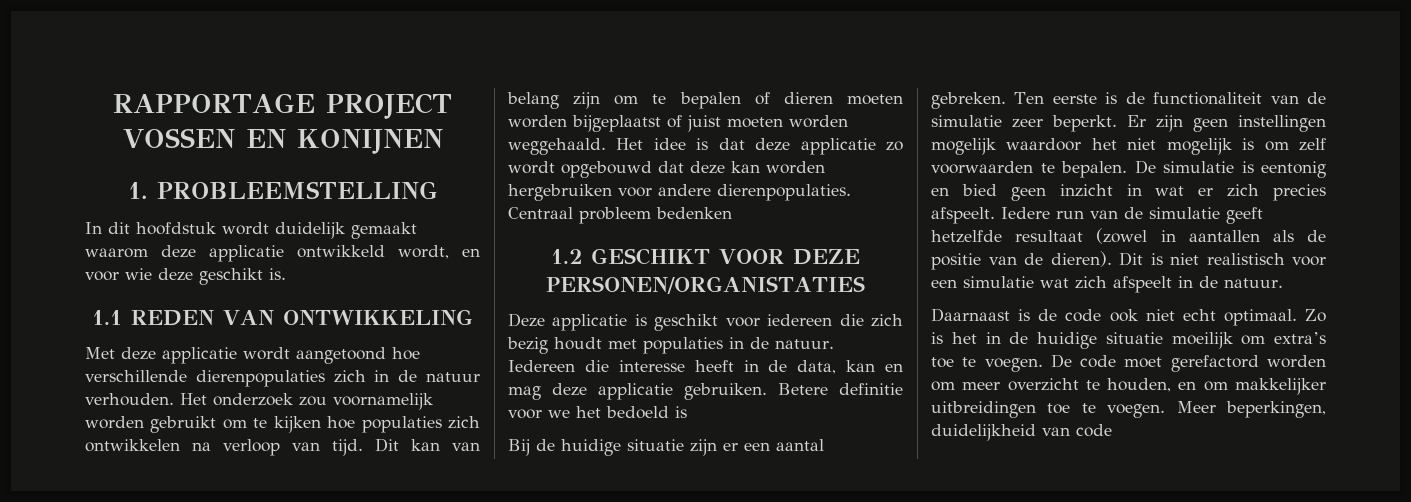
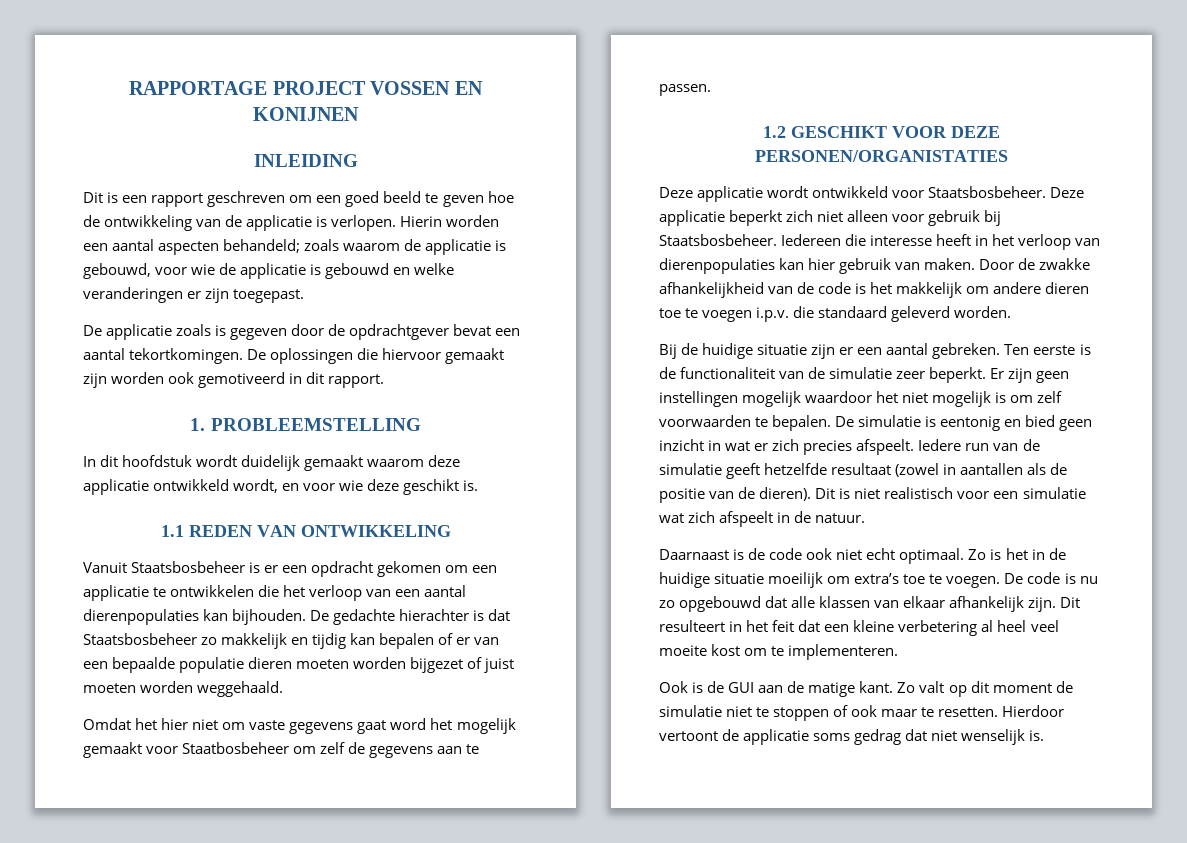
(443, 141) none -> [253,154,358,167] [83,191,514,207] [83,215,500,231] [83,239,507,255] [83,263,455,279] [83,287,305,303] [83,324,521,340] [83,348,505,364] [83,372,385,388] // INLEIDING // Dit is een rapport geschreven om een goed beeld te geven hoe de ontwikkeling van de applicatie is verlopen. Hierin worden een aantal aspecten behandeld; zoals waarom de applicatie is gebouwd, voor wie de applicatie is gebouwd en welke veranderingen er zijn toegepast. // De applicatie zoals is gegeven door de opdrachtgever bevat een aantal tekortkomingen. De oplossingen die hiervoor gemaakt zijn worden ook gemotiveerd in dit rapport.
[85,347,420,364] [85,370,481,387] [85,393,433,410] [85,416,480,433] [85,438,480,456] [507,92,770,109] Met deze applicatie wordt aangetoond hoe verschillende dierenpopulaties zich in de natuur verhouden. Het onderzoek zou voornamelijk worden gebruikt om te kijken hoe populaties zich ontwikkelen na verloop van tijd. Dit kan van belang zijn om te bepalen of -> [83,561,498,577] [83,585,467,601] [83,609,511,625] [83,633,500,649] [83,657,245,673] Vanuit Staatsbosbeheer is er een opdracht gekomen om een applicatie te ontwikkelen die het verloop van een aantal dierenpopulaties kan bijhouden. De gedachte hierachter is dat Staatsbosbeheer zo makkelijk en tijdig kan bepalen of er van een bepaalde populatie
[572,115,661,132] bijgeplaatst -> [410,657,464,673] bijgezet
[616,138,903,155] [508,161,825,178] [508,184,851,201] [508,207,732,224] Het idee is dat deze applicatie zo wordt opgebouwd dat deze kan worden hergebruiken voor andere dierenpopulaties. Centraal probleem bedenken -> [83,718,516,734] [83,742,480,758] [659,84,711,96] // Omdat het hier niet om vaste gegevens gaat word het mogelijk gemaakt voor Staatbosbeheer om zelf de gegevens aan te passen.
[634,314,903,331] [507,337,834,354] is geschikt voor iedereen die zich bezig houdt met populaties in de natuur. -> [767,186,1085,198] [659,210,1002,226] [659,234,777,246] wordt ontwikkeld voor Staatsbosbeheer. Deze applicatie beperkt zich niet alleen voor gebruik bij Staatsbosbeheer.
[768,360,903,374] [508,383,903,400] [508,406,687,419] de data, kan en mag deze applicatie gebruiken. Betere definitie voor we het bedoeld is -> [992,234,1101,250] [659,258,1091,274] [659,282,1090,298] [659,306,1012,322] het verloop van dierenpopulaties kan hier gebruik van maken. Door de zwakke afhankelijkheid van de code is het makkelijk om andere dieren toe te voegen i.p.v. die standaard geleverd worden.
[1124,355,1326,372] [931,378,1326,395] [931,401,1326,418] [931,424,1112,441] moet gerefactord worden om meer overzicht te houden, en om makkelijker uitbreidingen toe te voegen. Meer beperkingen, duidelijkheid van code -> [1064,573,1098,584] [659,596,1081,612] [659,620,1059,636] [659,644,899,660] [659,681,1073,697] [659,705,1065,721] [659,729,1045,745] is nu zo opgebouwd dat alle klassen van elkaar afhankelijk zijn. Dit resulteert in het feit dat een kleine verbetering al heel veel moeite kost om te implementeren. // Ook is de GUI aan de matige kant. Zo valt op dit moment de simulatie niet te stoppen of ook maar te resetten. Hierdoor vertoont de applicatie soms gedrag dat niet wenselijk is.

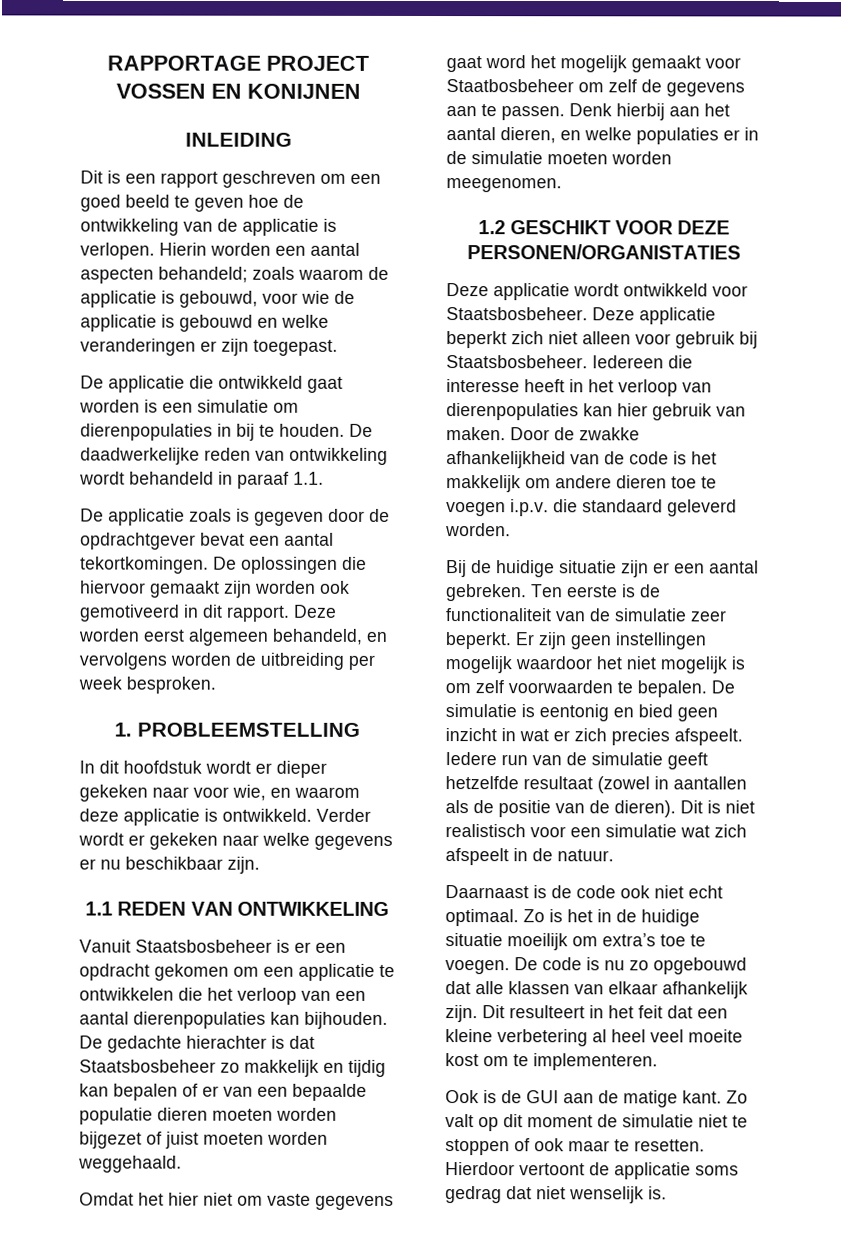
(305, 296) none -> [80,375,343,393] [79,399,299,413] [80,423,373,441] [80,447,388,465] [79,471,324,489] // De applicatie die ontwikkeld gaat worden is een simulatie om dierenpopulaties in bij te houden. De daadwerkelijke reden van ontwikkeling wordt behandeld in paraaf 1.1.
(385, 381) none -> [294,604,337,618] [78,628,387,646] [79,652,375,670] [78,676,216,694] Deze worden eerst algemeen behandeld, en vervolgens worden de uitbreiding per week besproken.
[241,455,461,471] [83,479,479,495] duidelijk gemaakt waarom deze applicatie ontwikkeld wordt, en voor wie deze geschikt is. -> [255,760,327,778] [79,784,360,802] [79,808,371,826] [78,832,393,850] [79,856,260,874] er dieper gekeken naar voor wie, en waarom deze applicatie is ontwikkeld. Verder wordt er gekeken naar welke gegevens er nu beschikbaar zijn.
(711, 90) none -> [569,103,730,121] [446,127,759,145] [446,151,672,165] [446,178,562,193] Denk hierbij aan het aantal dieren, en welke populaties er in de simulatie moeten worden meegenomen.

